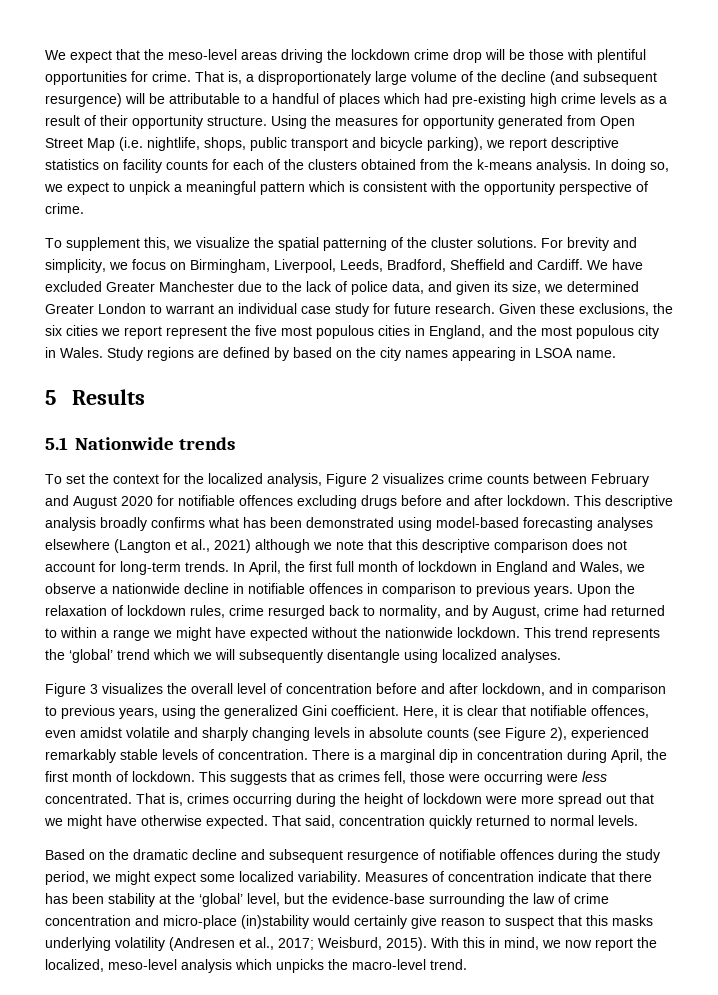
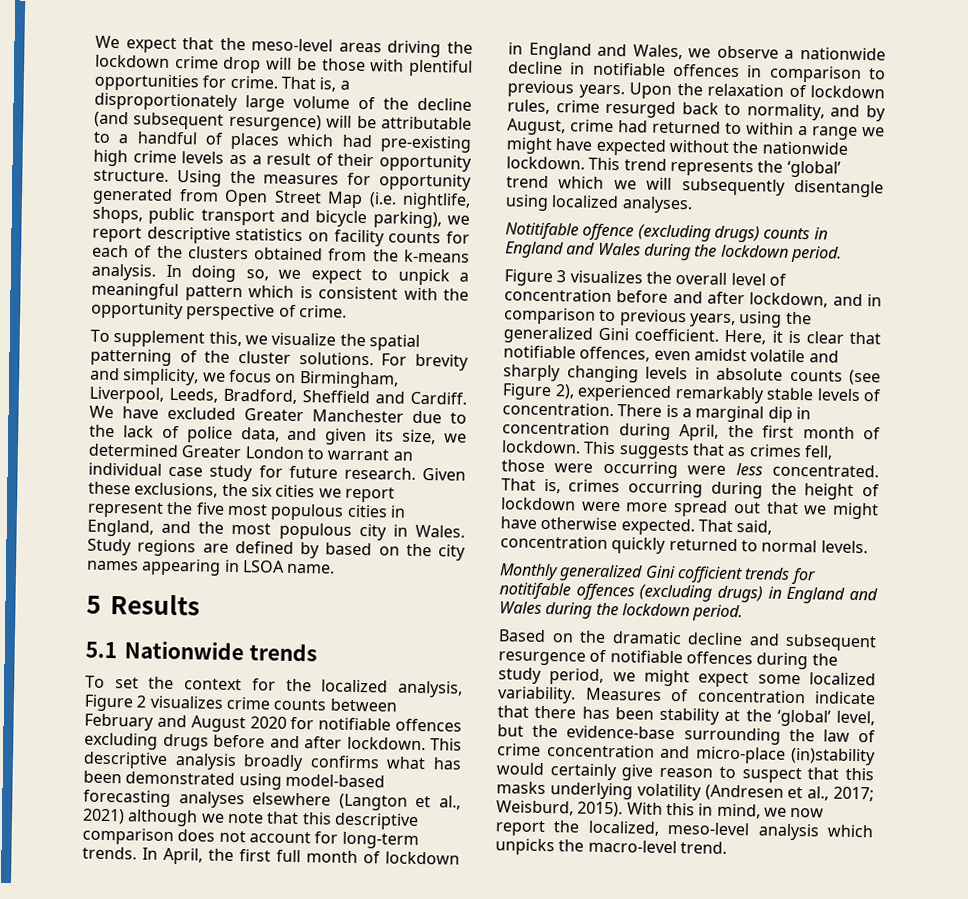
(561, 656) none -> [505,222,828,243] [505,241,842,263] // Notitifable offence (excluding drugs) counts in England and Wales during the lockdown period.
(638, 820) none -> [499,563,816,585] [499,582,878,604] [499,601,744,622] // Monthly generalized Gini cofficient trends for notitifable offences (excluding drugs) in England and Wales during the lockdown period.

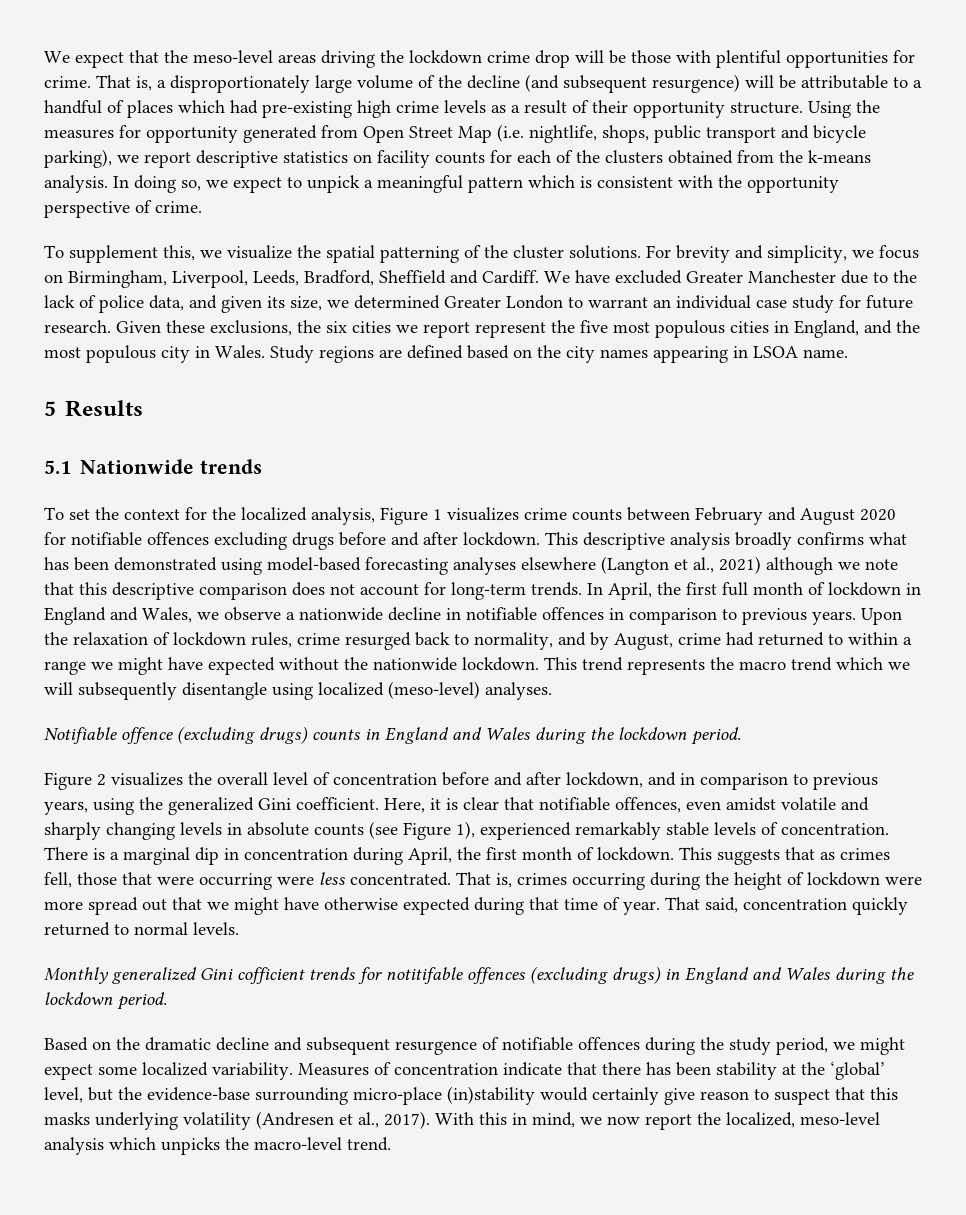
[300,542,320,559] by -> (463, 352) none
[136,695,148,708] 2 -> [433,509,442,520] 1
[786,160,841,178] ‘global’ -> [739,661,786,670] macro
(620, 202) none -> [388,681,480,699] (meso-level)
[505,222,579,240] Notitifable -> [44,727,117,744] Notifiable
[556,270,567,283] 3 -> [97,774,106,786] 2
[554,384,575,400] 2), -> [456,821,475,839] 1),
(545, 465) none -> [122,872,152,885] that
[620,518,695,536] expected. -> [403,897,660,915] expected during that time of year.
[788,728,876,743] [497,743,690,759] the law of crime concentration and -> (348, 1096) none
[833,786,874,802] [496,800,624,818] 2017; Weisburd, 2015). -> [384,1111,430,1129] 2017).

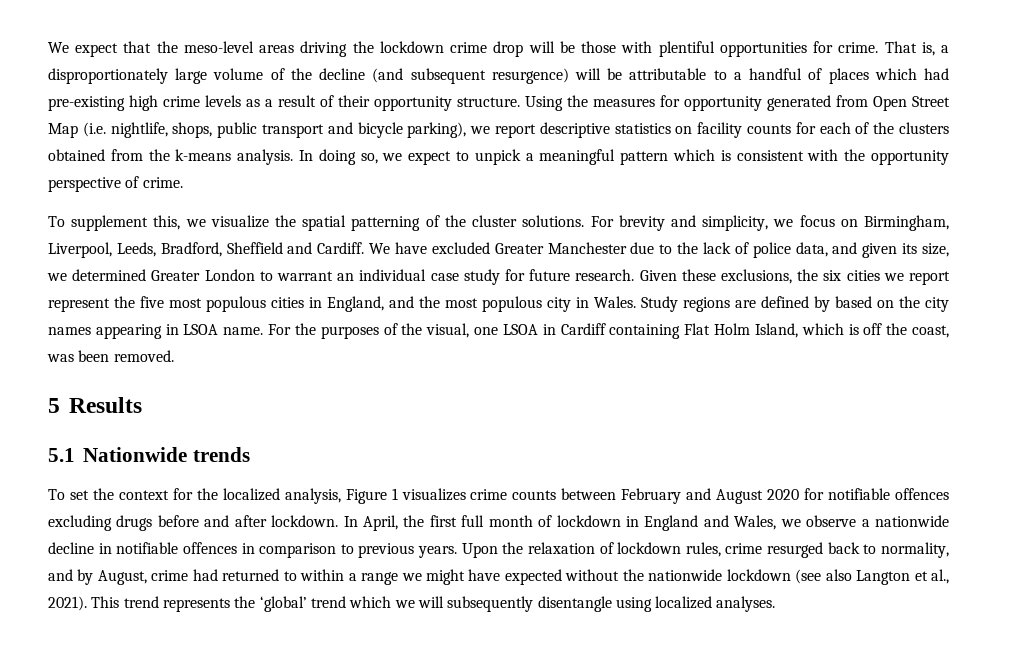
(463, 352) none -> [814,296,830,312] by
(848, 353) none -> [268,323,950,339] [47,350,174,362] For the purposes of the visual, one LSOA in Cardiff containing Flat Holm Island, which is off the coast, was been removed.
[545,532,907,550] [44,556,898,575] [44,582,582,600] This descriptive analysis broadly confirms what has been demonstrated using model-based forecasting analyses elsewhere (Langton et al., 2021) although we note that this descriptive comparison does not account for long-term trends. -> (339, 521) none
[462,657,539,671] lockdown. -> [726,569,950,585] [48,596,87,611] lockdown (see also Langton et al., 2021).
[739,661,786,670] macro -> [259,596,307,612] ‘global’
[388,681,480,699] (meso-level) -> (713, 602) none
[44,726,741,745] [44,772,878,790] [44,797,869,815] [44,821,889,840] [44,847,890,865] [44,872,922,890] [44,897,908,915] [44,922,239,936] [44,966,914,984] [44,992,167,1010] [44,1037,905,1055] [44,1061,885,1080] [44,1086,898,1105] [44,1111,880,1130] [44,1137,391,1155] // Notifiable offence (excluding drugs) counts in England and Wales during the lockdown period. // Figure 2 visualizes the overall level of concentration before and after lockdown, and in comparison to previous years, using the generalized Gini coefficient. Here, it is clear that notifiable offences, even amidst volatile and sharply changing levels in absolute counts (see Figure 1), experienced remarkably stable levels of concentration. There is a marginal dip in concentration during April, the first month of lockdown. This suggests that as crimes fell, those that were occurring were less concentrated. That is, crimes occurring during the height of lockdown were more spread out that we might have otherwise expected during that time of year. That said, concentration quickly returned to normal levels. // Monthly generalized Gini cofficient trends for notitifable offences (excluding drugs) in England and Wales during the lockdown period. // Based on the dramatic decline and subsequent resurgence of notifiable offences during the study period, we might expect some localized variability. Measures of concentration indicate that there has been stability at the ‘global’ level, but the evidence-base surrounding micro-place (in)stability would certainly give reason to suspect that this masks underlying volatility (Andresen et al., 2017). With this in mind, we now report the localized, meso-level analysis which unpicks the macro-level trend. -> (776, 604) none

